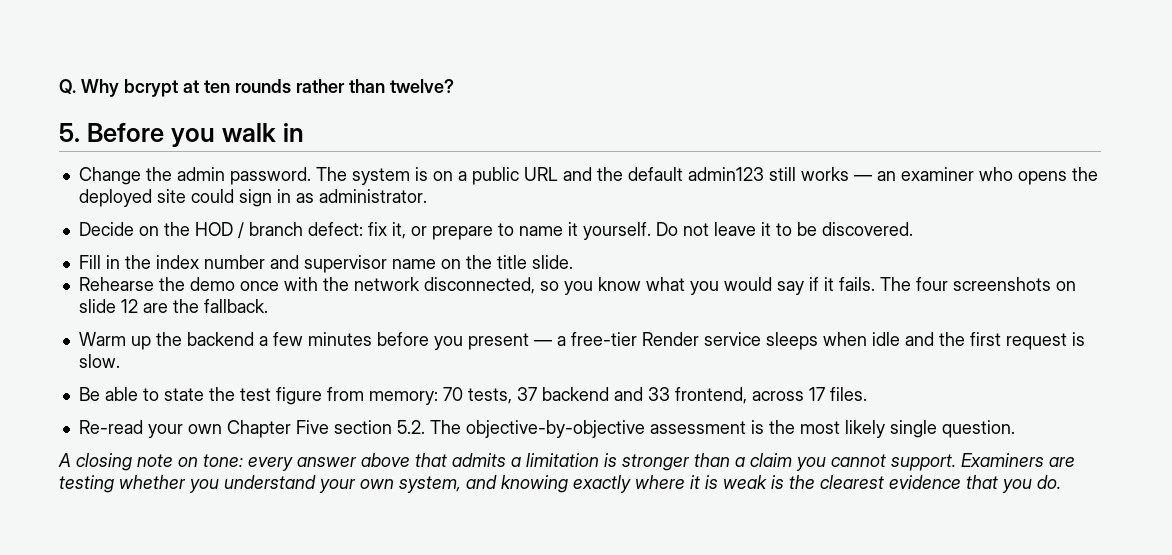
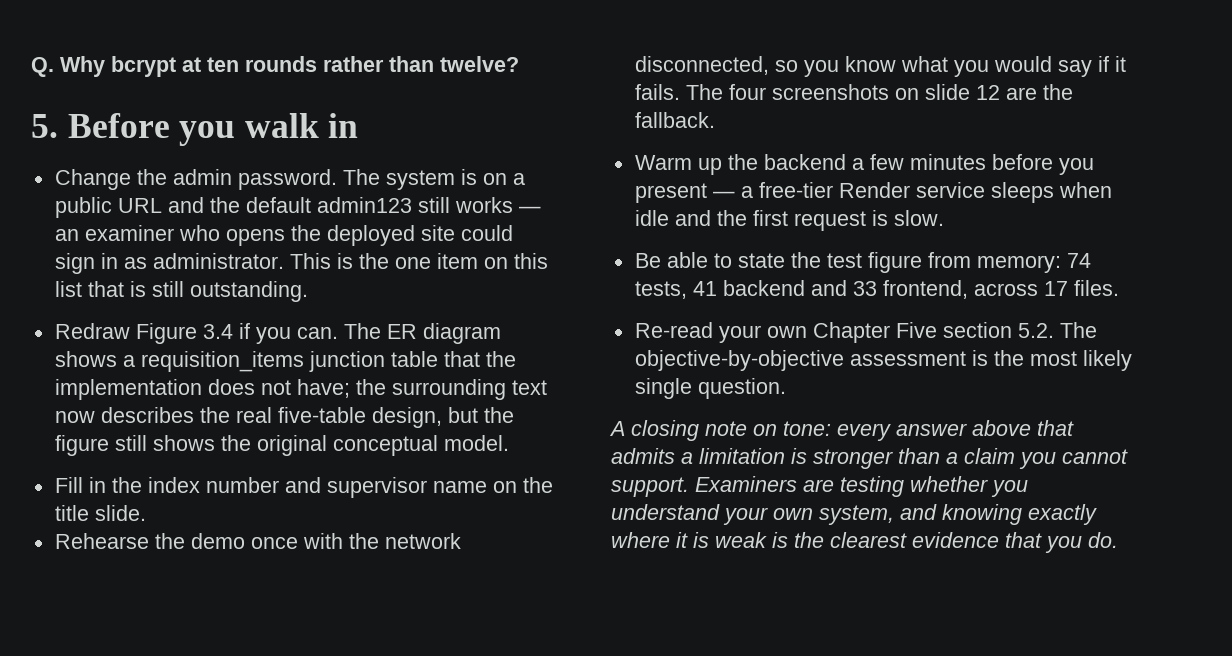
[78,222,913,240] // Decide on the HOD / branch defect: fix it, or prepare to name it yourself. Do not leave it to be discovered. -> [289,253,548,269] [54,281,308,302] [54,323,501,344] [54,351,516,372] [54,379,547,400] [54,407,514,428] [54,435,509,456] This is the one item on this list that is still outstanding. // Redraw Figure 3.4 if you can. The ER diagram shows a requisition_items junction table that the implementation does not have; the surrounding text now describes the real five-table design, but the figure still shows the original conceptual model.
[442,387,537,404] 70 tests, 37 -> [1066,253,1091,268] [634,281,717,299] 74 tests, 41

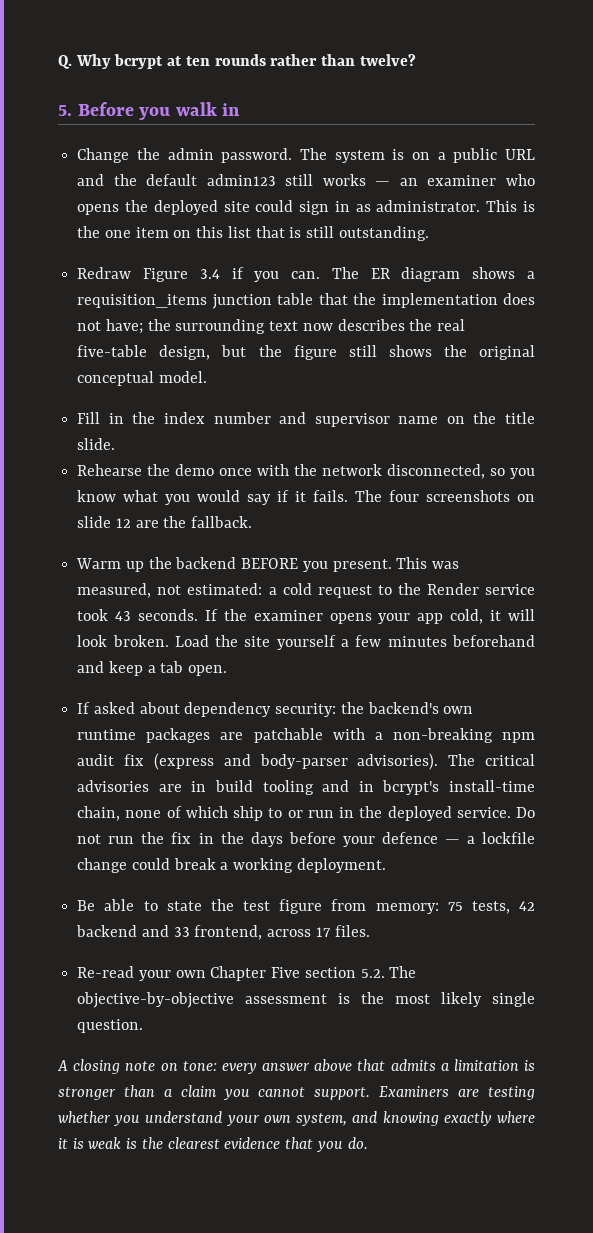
[851,154,1094,175] [634,182,1112,203] [634,210,944,231] a few minutes before you present — a free-tier Render service sleeps when idle and the first request is slow. -> [241,557,460,572] [77,583,535,598] [77,609,535,624] [77,635,535,650] [77,661,228,676] [77,702,474,717] [77,728,535,743] [77,753,535,770] [77,780,535,795] [77,806,535,821] [77,832,535,847] [77,858,386,873] BEFORE you present. This was measured, not estimated: a cold request to the Render service took 43 seconds. If the examiner opens your app cold, it will look broken. Load the site yourself a few minutes beforehand and keep a tab open. // If asked about dependency security: the backend's own runtime packages are patchable with a non-breaking npm audit fix (express and body-parser advisories). The critical advisories are in build tooling and in bcrypt's install-time chain, none of which ship to or run in the deployed service. Do not run the fix in the days before your defence — a lockfile change could break a working deployment.
[1066,253,1091,268] [634,281,717,299] 74 tests, 41 -> [447,901,535,914] 75 tests, 42

